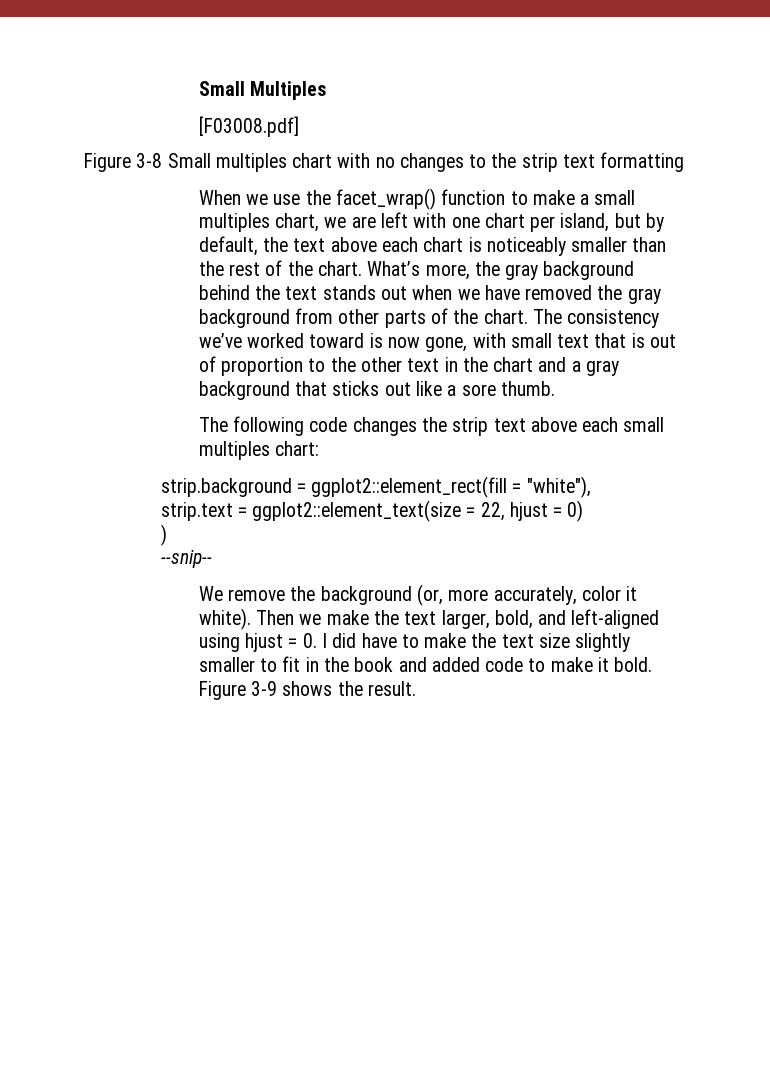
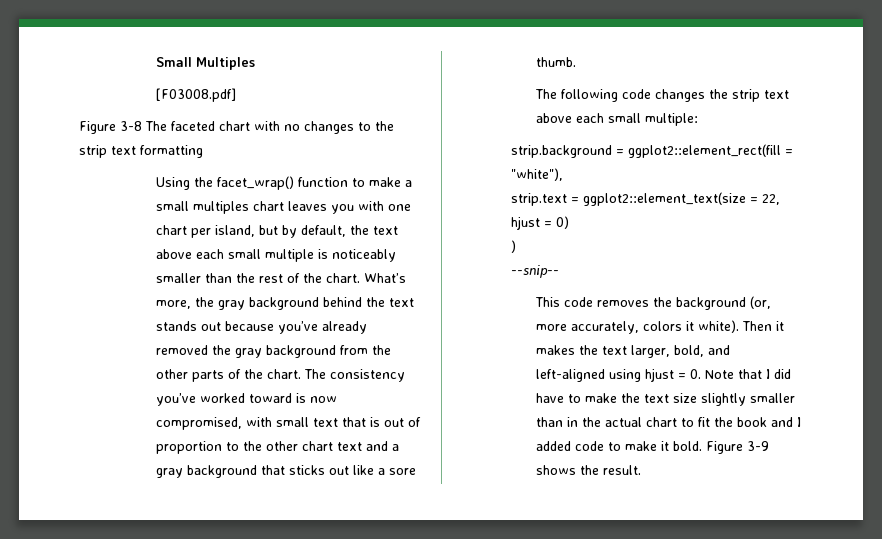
[167,153,287,172] Small multiples -> [145,121,215,131] The faceted
[198,190,301,205] When we use -> [156,177,191,190] Using
[275,212,408,232] chart, we are left -> [253,201,355,214] chart leaves you
[423,237,464,252] chart -> [228,249,315,262] small multiple
[412,285,520,300] when we have -> [225,321,368,334] because you’ve already
(334, 316) none -> [372,345,392,355] the
[198,333,242,348] we’ve -> [156,393,197,406] you’ve
[425,337,468,352] gone, -> [156,417,243,430] compromised,
[407,357,534,372] text in the chart -> [302,441,363,451] chart text
[198,441,320,460] multiples chart: -> [645,113,699,126] multiple:
[198,586,286,601] We remove -> [535,297,650,307] This code removes
[581,586,621,601] color -> [643,321,683,331] colors
[299,610,369,625] we make -> [776,321,785,331] [536,345,576,355] it makes
(317, 640) none -> [705,369,763,379] Note that
(255, 664) none -> [536,417,678,427] than in the actual chart
[305,657,319,672] in -> (711, 422) none
(427, 664) none -> [797,417,802,427] I

